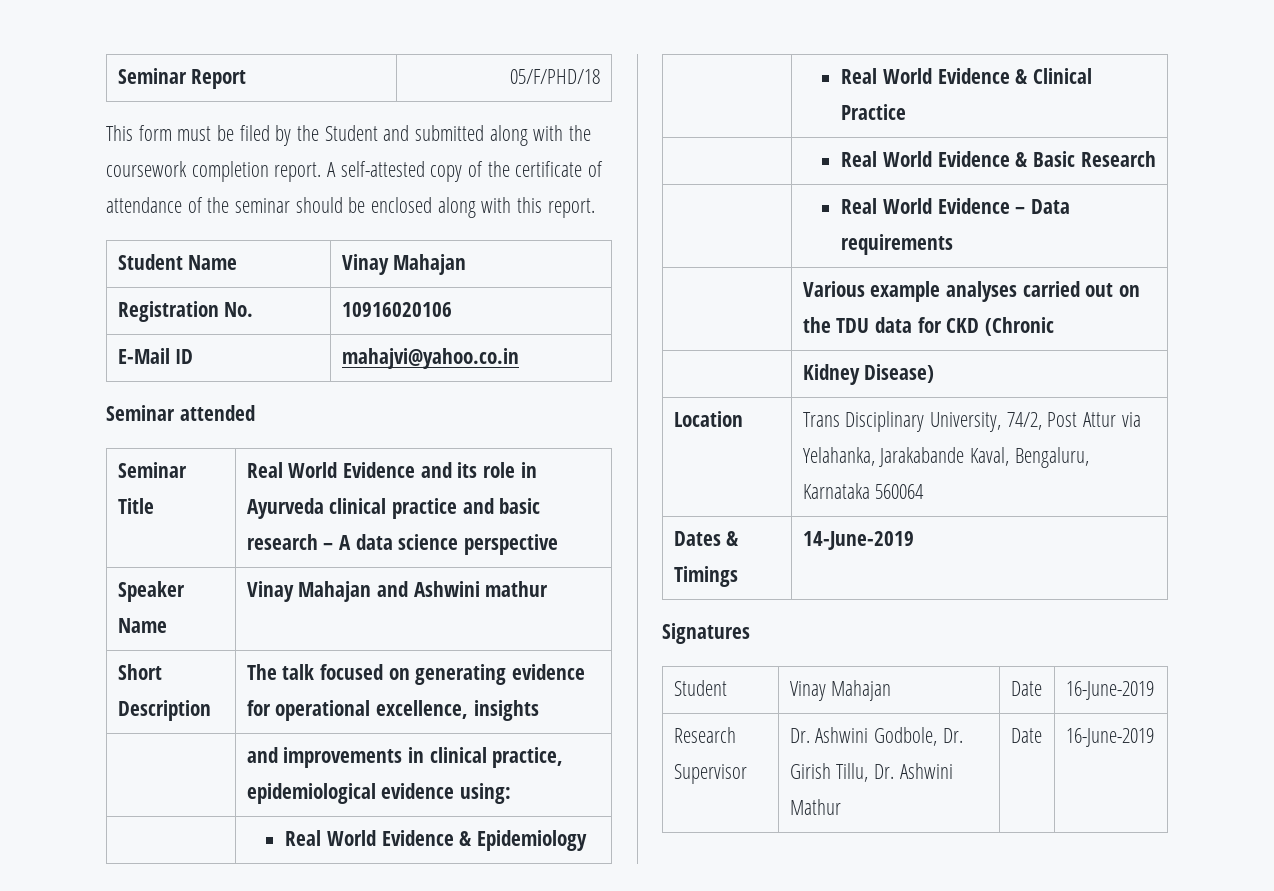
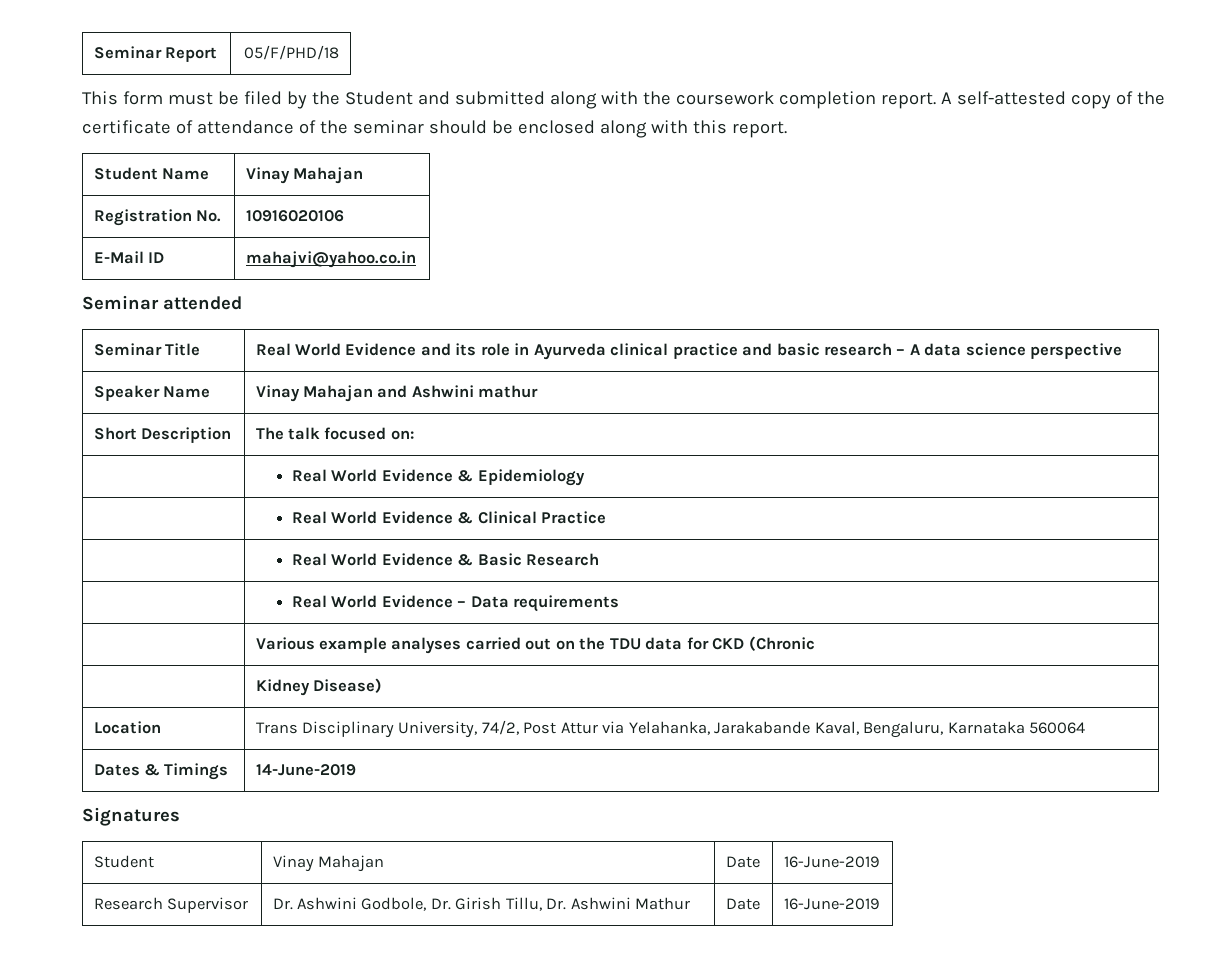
[388,664,585,685] [246,700,539,721] [246,747,564,768] [246,783,511,804] on generating evidence for operational excellence, insights // | and improvements in clinical practice, epidemiological evidence using: -> [390,430,414,440] on:

